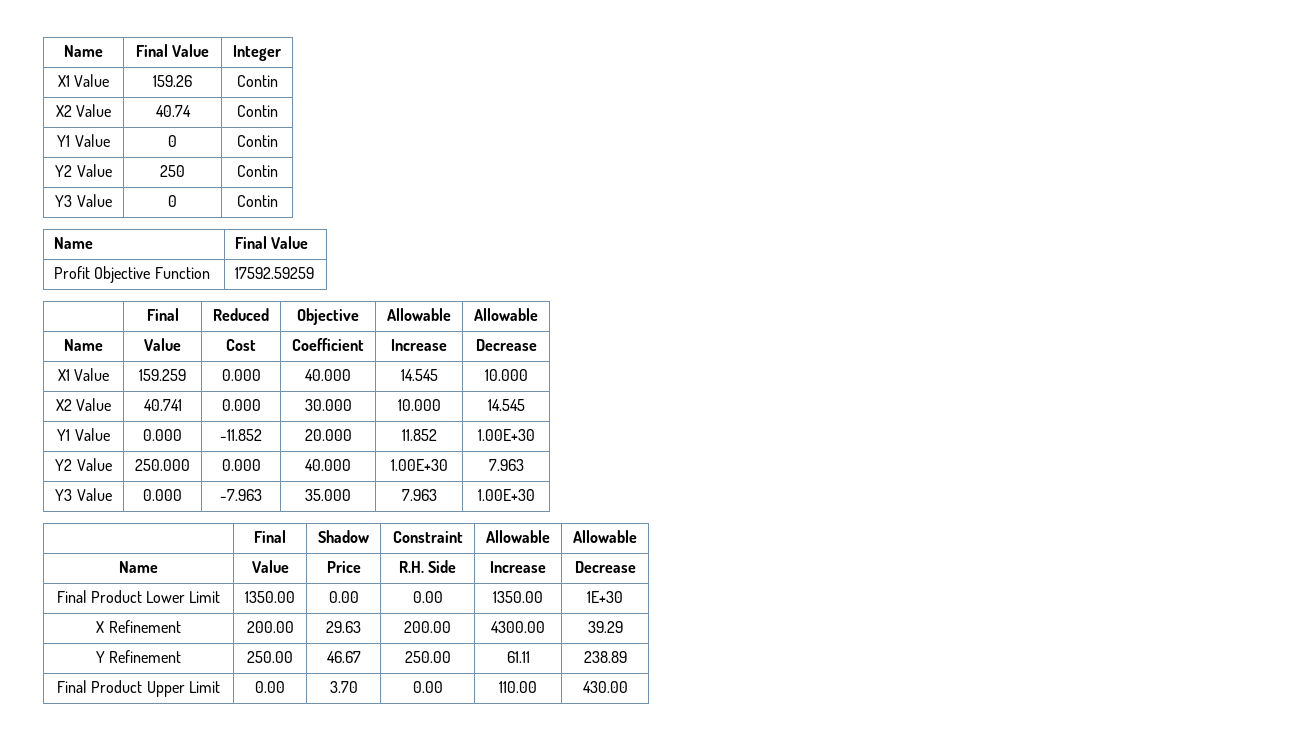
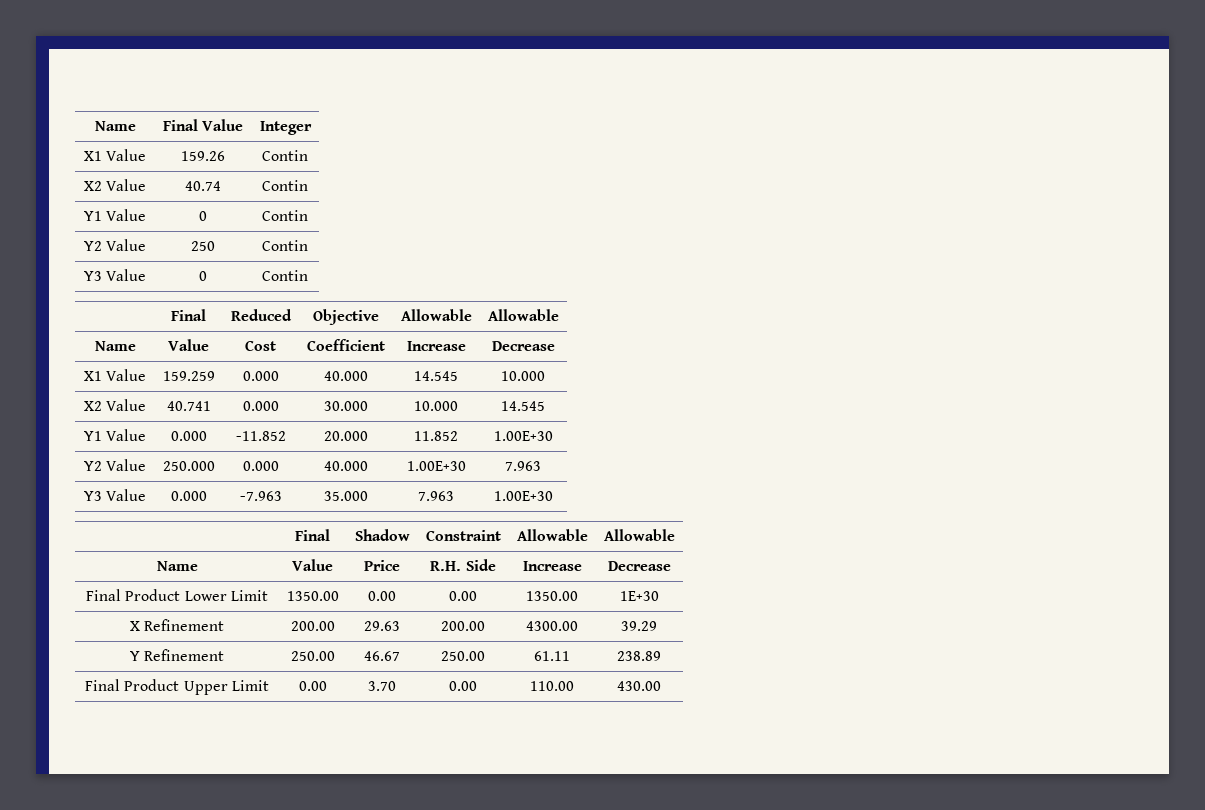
[54,237,94,249] [235,236,309,249] [54,266,210,283] [235,267,315,279] // Name | Final Value // Profit Objective Function | 17592.59259 -> (308, 275) none

